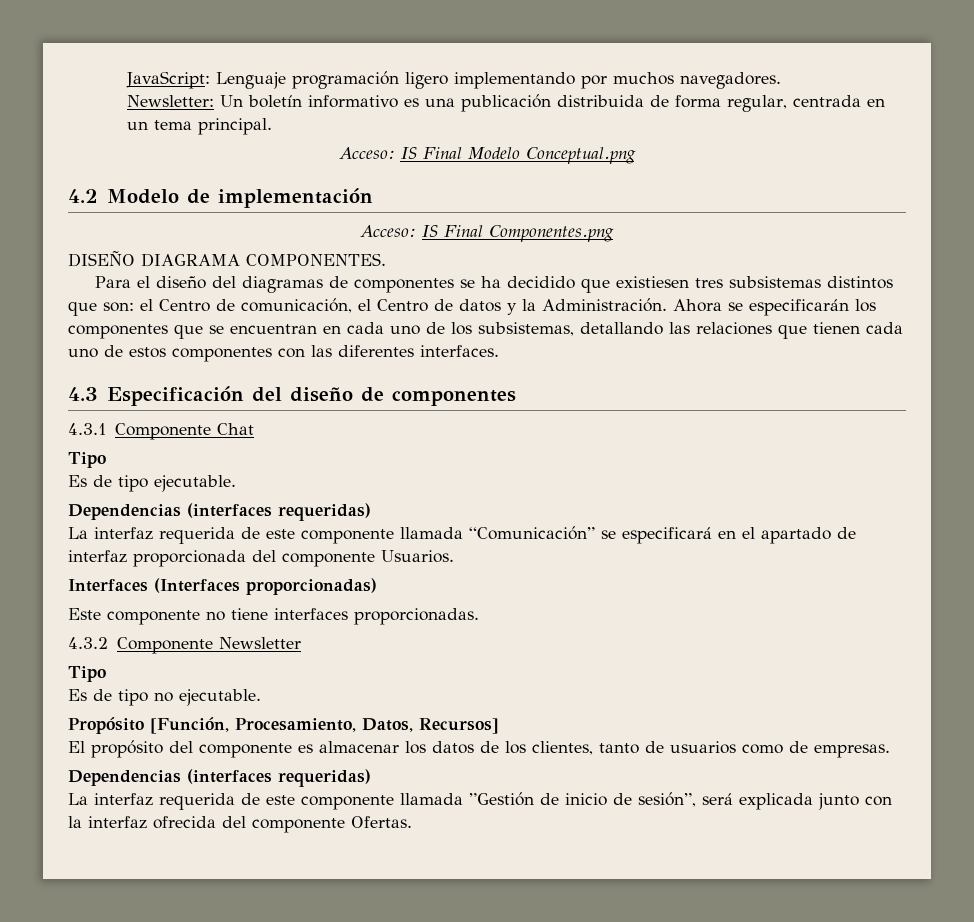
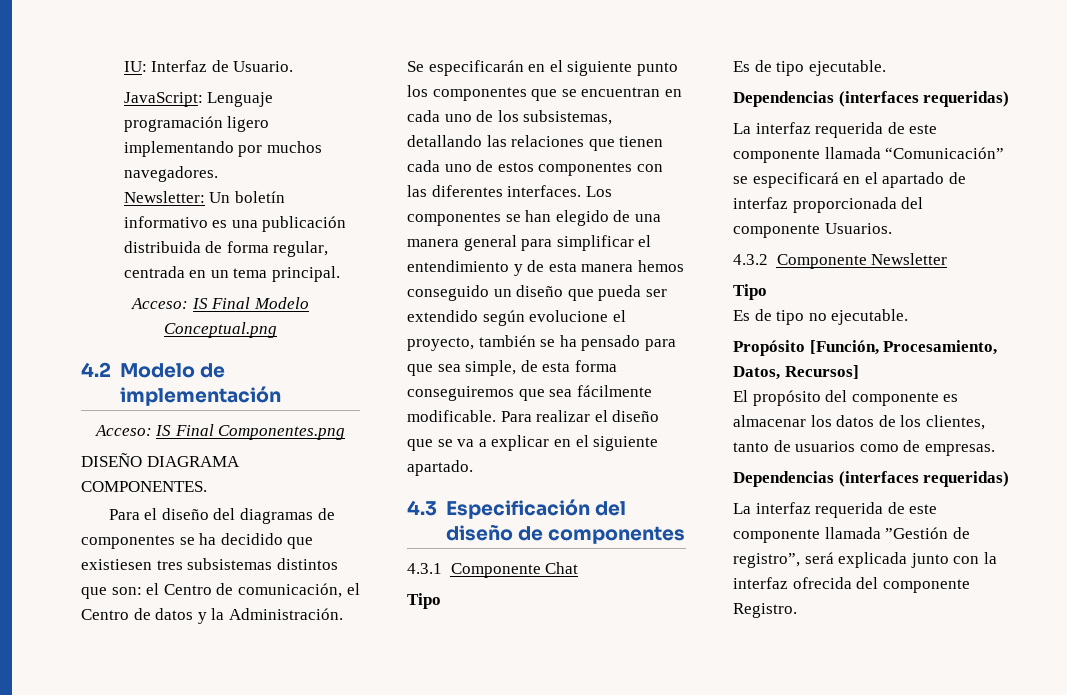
(125, 80) none -> [123,60,294,72] IU: Interfaz de Usuario. //
[673,299,849,316] Ahora se especificarán -> [407,60,678,76] Se especificarán en el siguiente punto
(499, 351) none -> [585,186,612,197] [407,210,661,226] [407,235,652,251] [407,260,684,276] [407,285,667,301] [407,310,626,326] [407,335,676,351] [407,360,617,376] [407,385,652,401] [407,410,660,422] [407,435,659,451] [407,460,473,476] Los componentes se han elegido de una manera general para simplificar el entendimiento y de esta manera hemos conseguido un diseño que pueda ser extendido según evolucione el proyecto, también se ha pensado para que sea simple, de esta forma conseguiremos que sea fácilmente modificable. Para realizar el diseño que se va a explicar en el siguiente apartado.
[68,578,377,595] [68,608,479,625] // Interfaces (Interfaces proporcionadas) // Este componente no tiene interfaces proporcionadas. -> (892, 228) none
[565,792,696,807] inicio de sesión”, -> [733,553,800,568] registro”,
[351,816,412,828] Ofertas. -> [733,603,797,618] Registro.

